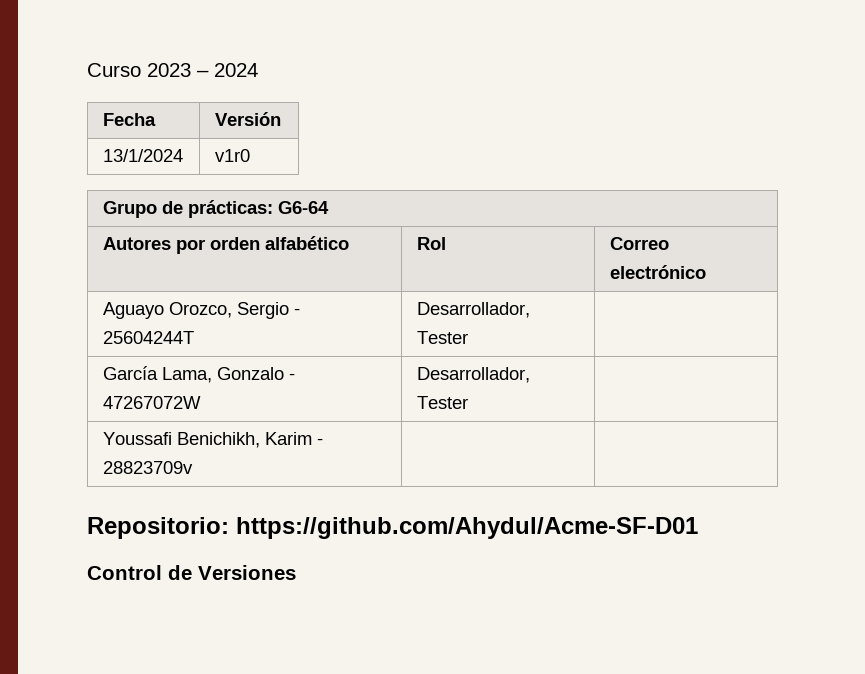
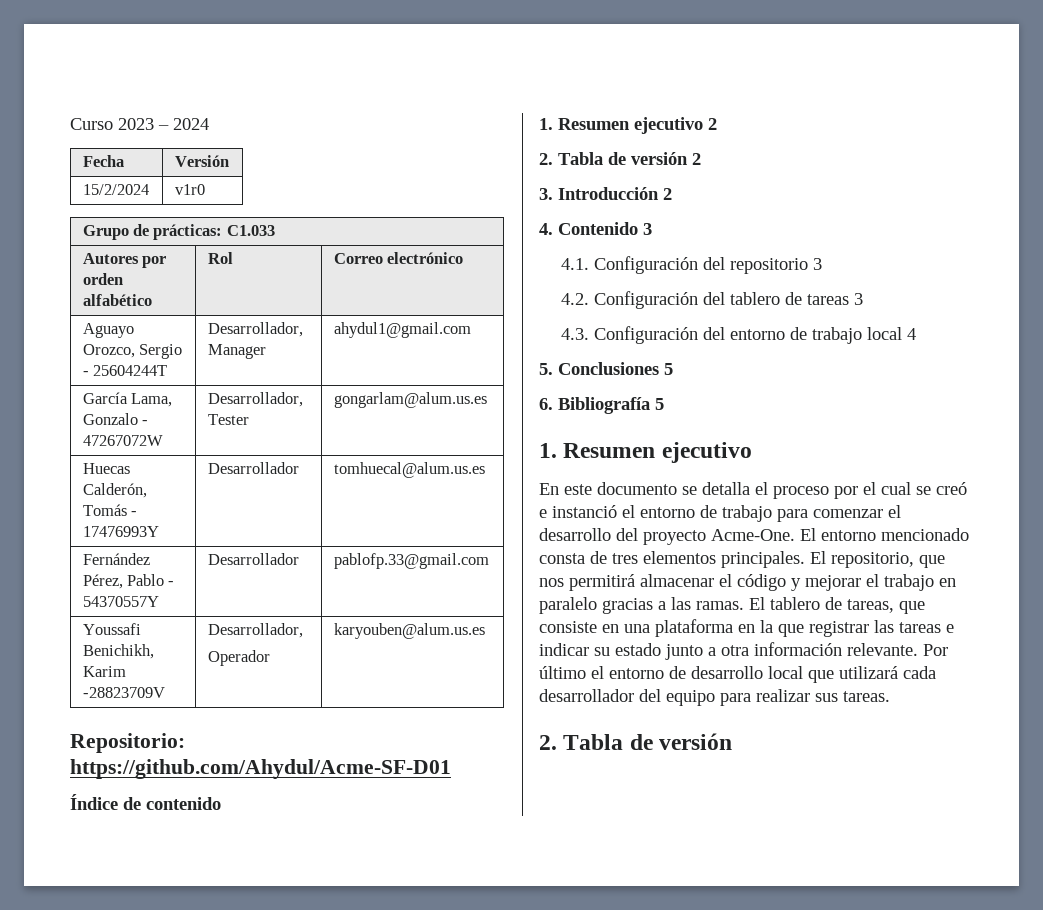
[102,149,183,162] 13/1/2024 -> [82,184,149,195] 15/2/2024
[277,201,329,214] G6-64 -> [226,225,275,236] C1.033
[416,331,468,344] Tester | -> [207,344,266,359] [333,322,471,338] Manager | ahydul1@gmail.com
[102,432,323,448] [102,461,193,474] [87,517,698,539] [87,565,296,580] // Youssafi Benichikh, Karim - 28823709v | | // Repositorio: https://github.com/Ahydul/Acme-SF-D01 // Control de Versiones -> [333,392,487,408] [82,463,130,474] [82,483,147,498] [82,504,137,516] [82,526,159,537] [207,462,299,474] [333,462,485,478] [82,553,150,565] [82,574,175,589] [82,596,159,607] [207,553,299,565] [333,553,489,569] [82,623,141,635] [82,644,154,659] [82,666,126,677] [82,687,165,698] [207,623,303,638] [207,650,270,666] [333,623,485,639] [70,733,185,753] [70,759,451,779] [70,794,221,810] [539,117,717,134] [539,152,701,165] [539,187,672,200] [539,222,652,235] [561,256,823,274] [561,291,864,309] [561,326,917,344] [539,362,673,375] [539,397,664,414] [539,442,752,463] [539,482,967,499] [539,505,901,522] [539,528,969,545] [539,551,945,568] [539,574,956,591] [539,597,925,614] [539,619,954,637] [539,642,948,660] [539,666,936,683] [539,689,890,706] [539,733,733,750] gongarlam@alum.us.es // Huecas Calderón, Tomás - 17476993Y | Desarrollador | tomhuecal@alum.us.es // Fernández Pérez, Pablo - 54370557Y | Desarrollador | pablofp.33@gmail.com // Youssafi Benichikh, Karim -28823709V | Desarrollador, // Operador | karyouben@alum.us.es // Repositorio: https://github.com/Ahydul/Acme-SF-D01 // Índice de contenido // 1. Resumen ejecutivo 2 // 2. Tabla de versión 2 // 3. Introducción 2 // 4. Contenido 3 // 4.1. Configuración del repositorio 3 // 4.2. Configuración del tablero de tareas 3 // 4.3. Configuración del entorno de trabajo local 4 // 5. Conclusiones 5 // 6. Bibliografía 5 // 1. Resumen ejecutivo // En este documento se detalla el proceso por el cual se creó e instanció el entorno de trabajo para comenzar el desarrollo del proyecto Acme-One. El entorno mencionado consta de tres elementos principales. El repositorio, que nos permitirá almacenar el código y mejorar el trabajo en paralelo gracias a las ramas. El tablero de tareas, que consiste en una plataforma en la que registrar las tareas e indicar su estado junto a otra información relevante. Por último el entorno de desarrollo local que utilizará cada desarrollador del equipo para realizar sus tareas. // 2. Tabla de versión

